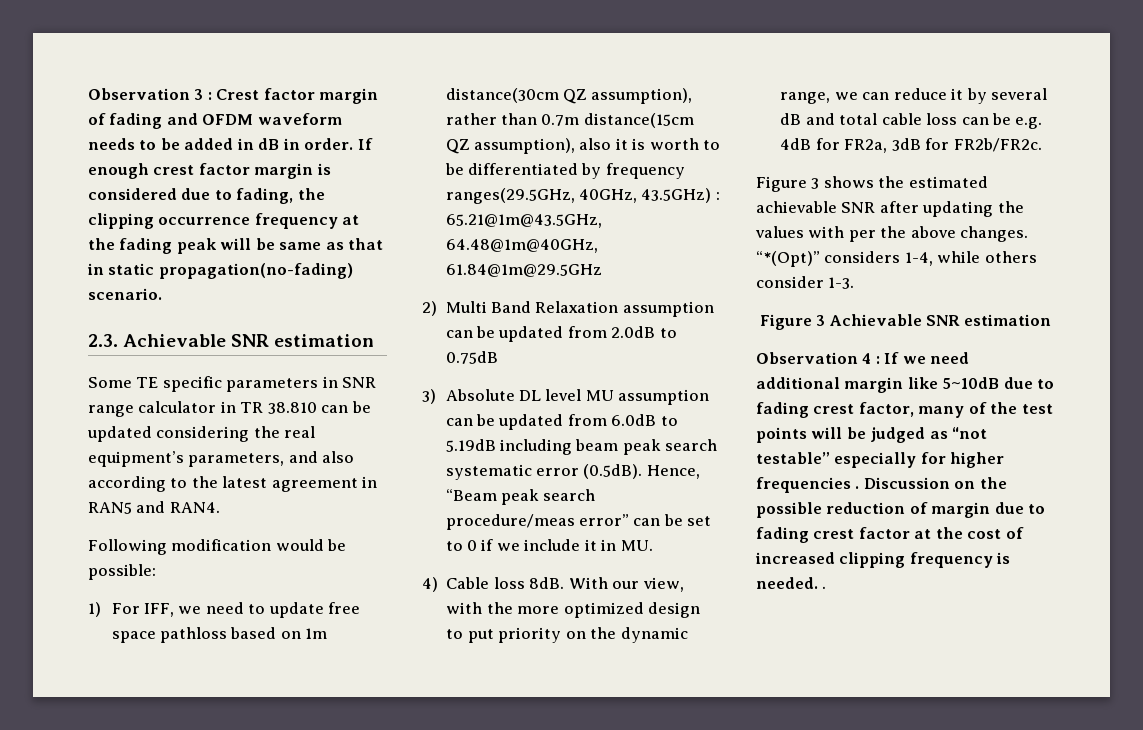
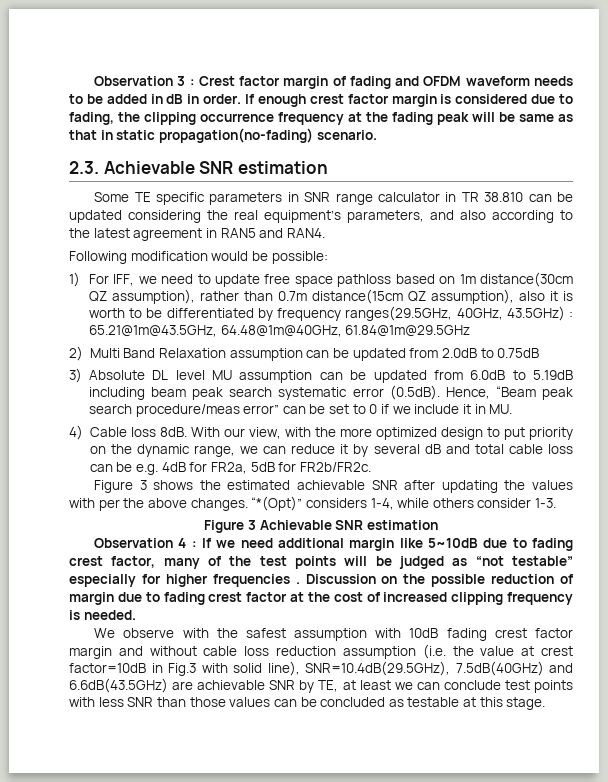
[891,138,921,151] 3dB -> [250,462,275,472] 5dB
[822,586,827,589] . -> [94,628,573,641] [69,644,573,659] [69,661,573,676] [69,678,573,693] [69,697,546,710] // We observe with the safest assumption with 10dB fading crest factor margin and without cable loss reduction assumption (i.e. the value at crest factor=10dB in Fig.3 with solid line), SNR=10.4dB(29.5GHz), 7.5dB(40GHz) and 6.6dB(43.5GHz) are achievable SNR by TE, at least we can conclude test points with less SNR than those values can be concluded as testable at this stage.

